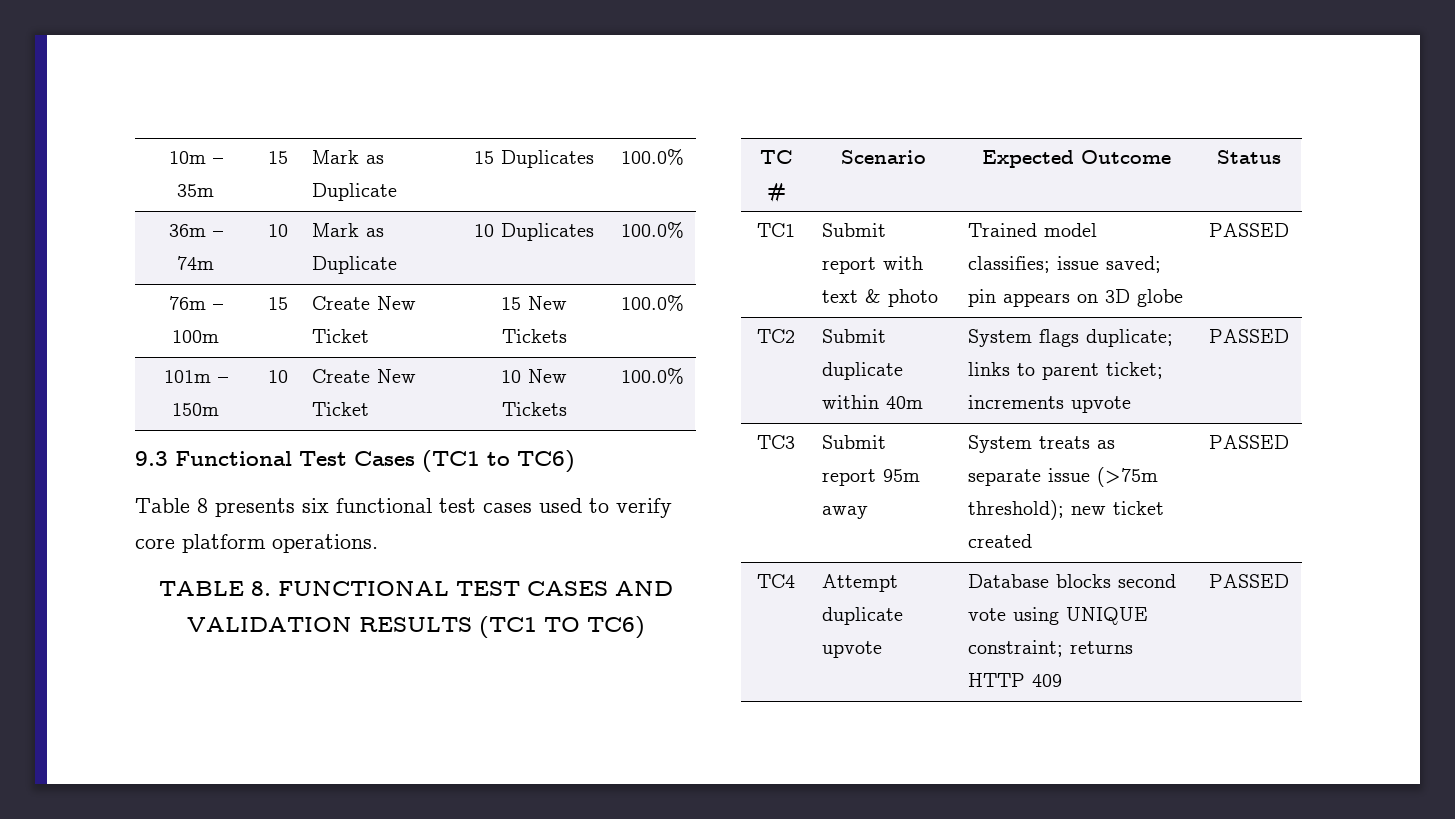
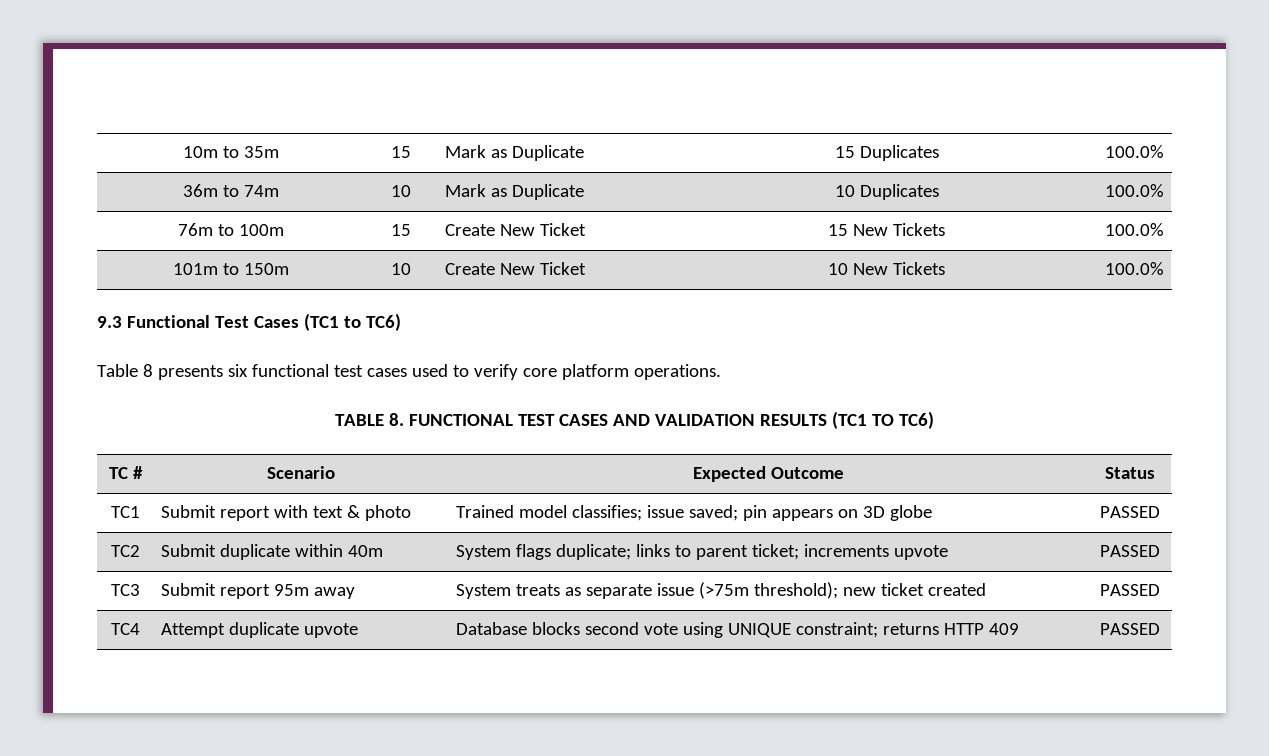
[212,158,223,164] – -> [223,146,239,158] to
[212,231,223,237] – -> [223,185,239,197] to
[212,304,223,310] – -> [218,224,234,236] to
[217,377,228,383] – -> [223,263,239,275] to

